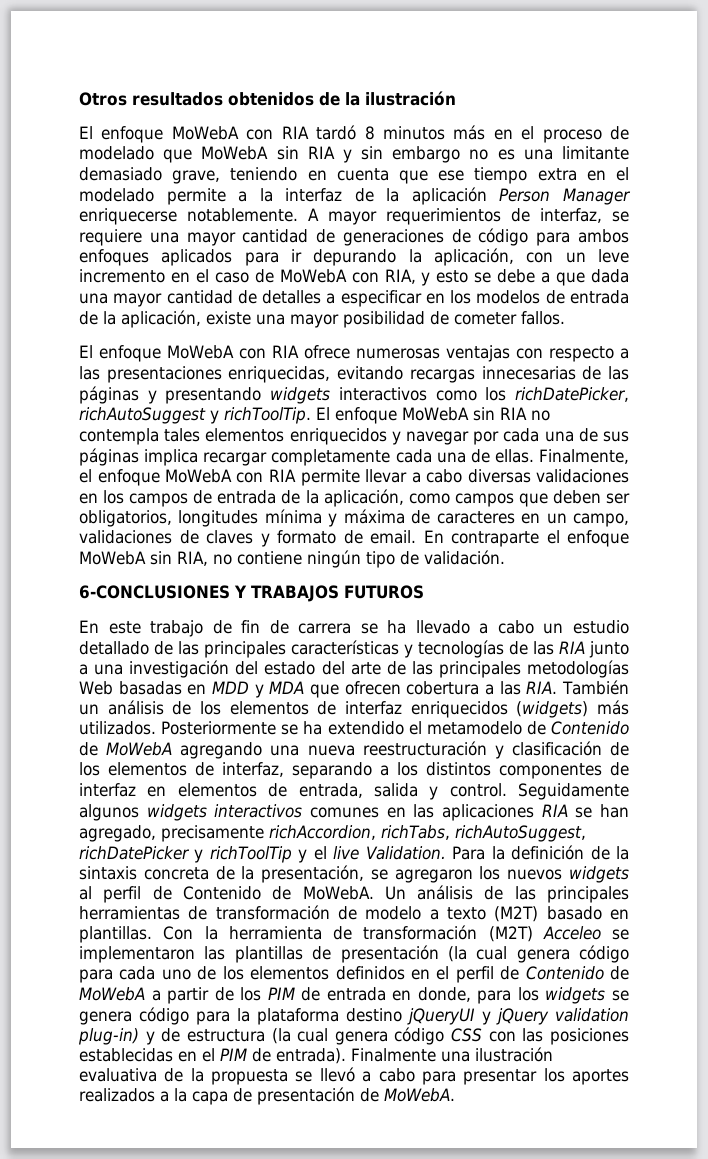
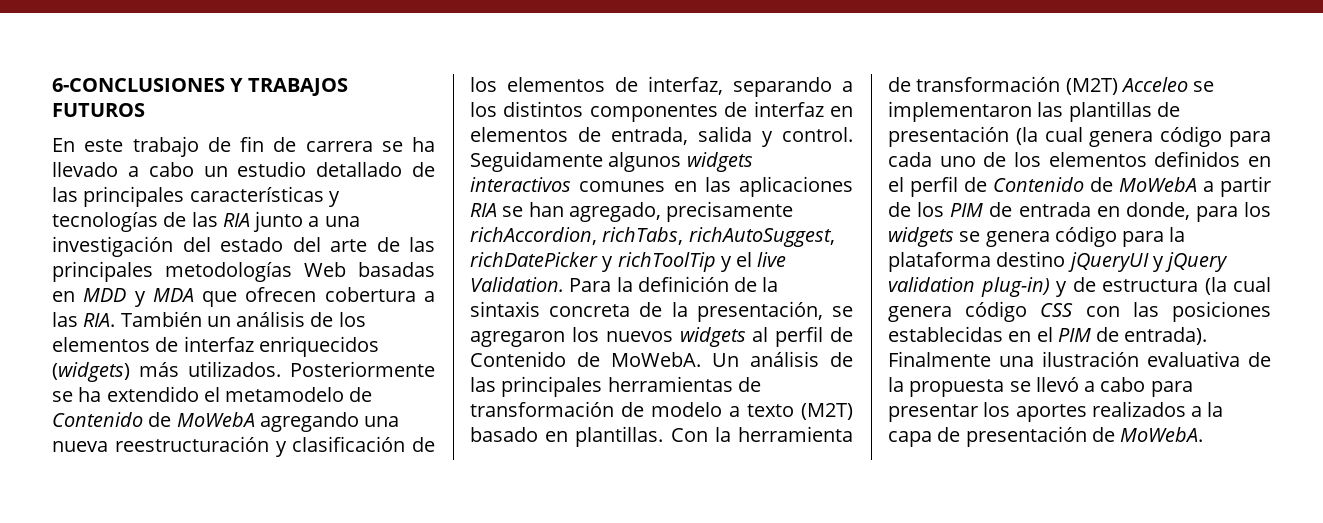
[79,91,456,106] [79,125,629,143] [79,146,629,163] [79,167,629,184] [79,187,631,205] [79,208,629,225] [79,228,629,246] [79,248,629,266] [79,269,629,286] [79,290,629,307] [79,310,565,328] [79,345,629,362] [79,366,629,383] [79,386,629,404] [79,407,550,424] [79,428,629,445] [79,448,630,466] [79,469,629,486] [79,489,630,507] [79,509,630,527] [79,530,629,547] [79,550,505,568] Otros resultados obtenidos de la ilustración // El enfoque MoWebA con RIA tardó 8 minutos más en el proceso de modelado que MoWebA sin RIA y sin embargo no es una limitante demasiado grave, teniendo en cuenta que ese tiempo extra en el modelado permite a la interfaz de la aplicación Person Manager enriquecerse notablemente. A mayor requerimientos de interfaz, se requiere una mayor cantidad de generaciones de código para ambos enfoques aplicados para ir depurando la aplicación, con un leve incremento en el caso de MoWebA con RIA, y esto se debe a que dada una mayor cantidad de detalles a especificar en los modelos de entrada de la aplicación, existe una mayor posibilidad de cometer fallos. // El enfoque MoWebA con RIA ofrece numerosas ventajas con respecto a las presentaciones enriquecidas, evitando recargas innecesarias de las páginas y presentando widgets interactivos como los richDatePicker, richAutoSuggest y richToolTip. El enfoque MoWebA sin RIA no contempla tales elementos enriquecidos y navegar por cada una de sus páginas implica recargar completamente cada una de ellas. Finalmente, el enfoque MoWebA con RIA permite llevar a cabo diversas validaciones en los campos de entrada de la aplicación, como campos que deben ser obligatorios, longitudes mínima y máxima de caracteres en un campo, validaciones de claves y formato de email. En contraparte el enfoque MoWebA sin RIA, no contiene ningún tipo de validación. // -> (52, 85) none

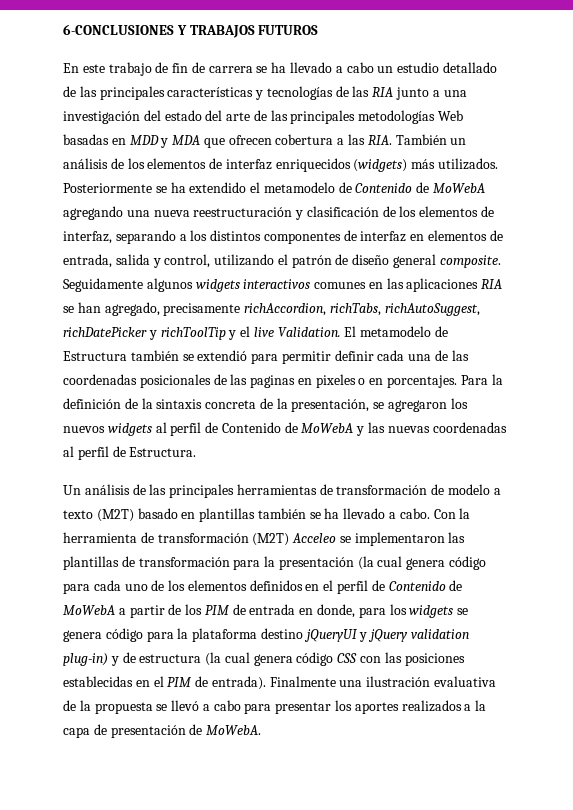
[782,127,853,142] control. -> [164,254,501,268] control, utilizando el patrón de diseño general composite.
(564, 284) none -> [344,326,449,337] [63,350,469,364] [63,374,458,388] El metamodelo de Estructura también se extendió para permitir definir cada una de las coordenadas posicionales de las paginas en pixeles o en porcentajes.
[611,352,701,367] MoWebA. -> [301,422,507,436] [63,446,197,460] MoWebA y las nuevas coordenadas al perfil de Estructura. //
[575,426,664,447] plantillas. -> [199,508,430,522] plantillas también se ha llevado a cabo.
(1180, 109) none -> [138,556,276,570] transformación para la

